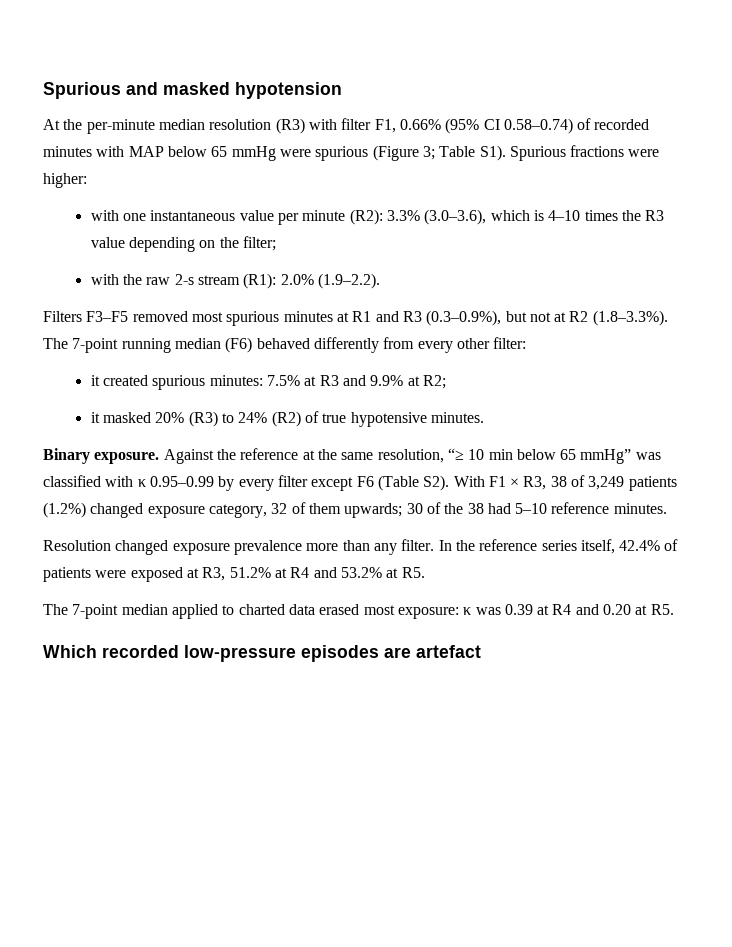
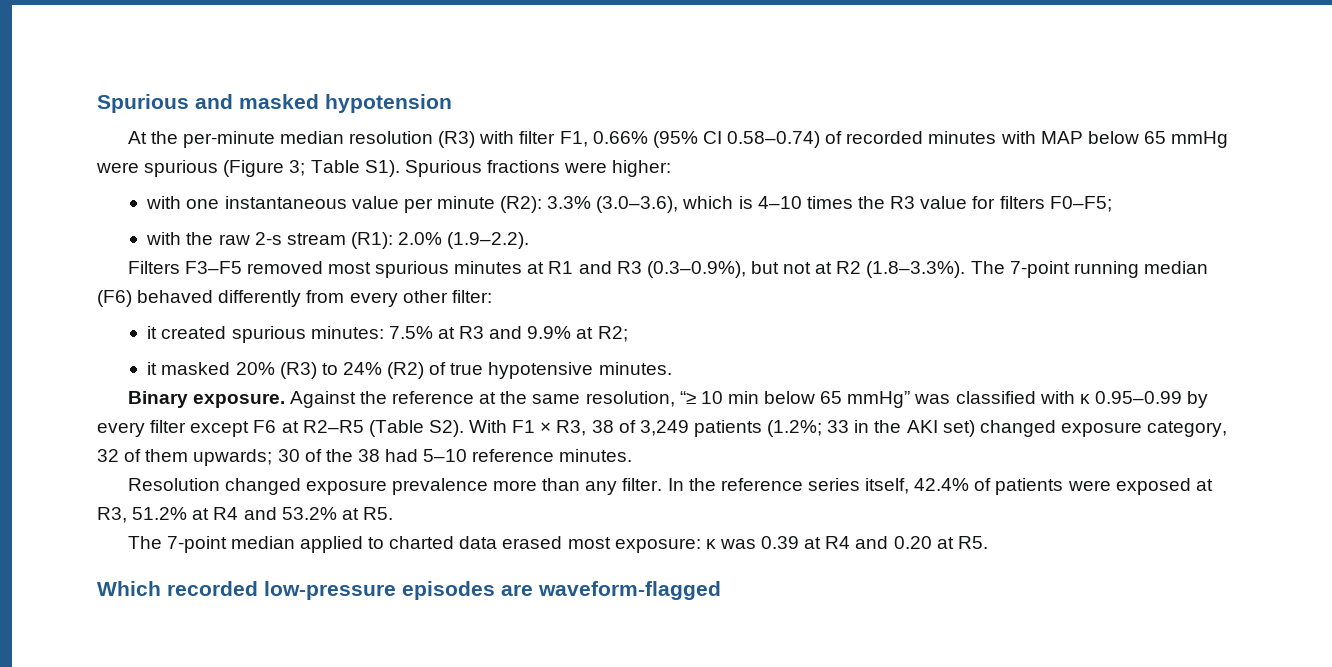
[129,236,277,252] depending on the filter; -> [972,196,1112,212] for filters F0–F5;
(374, 481) none -> [281,420,364,433] at R2–R5
[43,502,86,518] (1.2%) -> [767,420,975,437] (1.2%; 33 in the AKI set)
[416,645,481,658] artefact -> [538,581,721,600] waveform-flagged

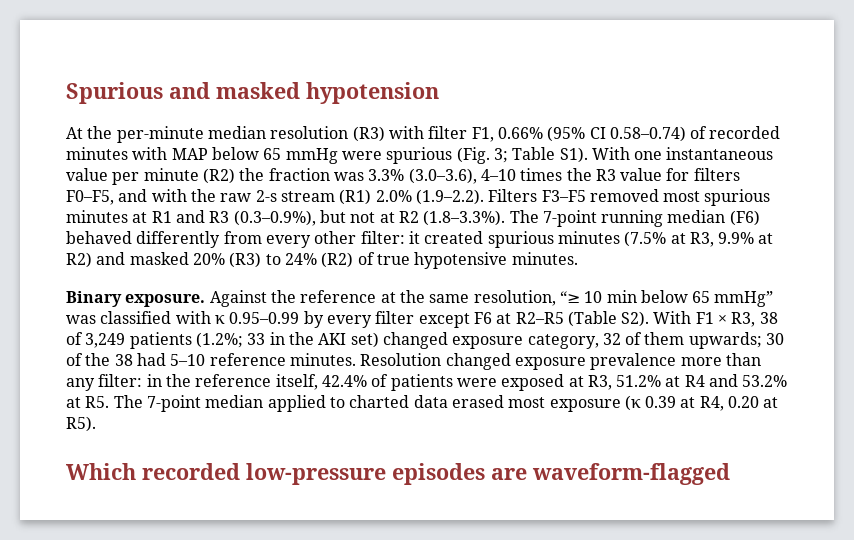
[223,160,285,177] (Figure -> [456,147,490,164] (Fig.
[404,160,672,177] [146,196,182,209] Spurious fractions were higher: // with -> [591,147,630,160] With
[500,196,753,213] (R2): 3.3% (3.0–3.6), which is -> [202,168,477,184] (R2) the fraction was 3.3% (3.0–3.6),
[1049,196,1112,212] F0–F5; // -> [66,189,148,205] F0–F5, and
[350,232,393,249] (R1): -> [339,189,372,205] (R1)
(530, 240) // -> (484, 197) none
(492, 296) // -> (405, 237) none
[310,326,628,342] [147,362,158,375] minutes: 7.5% at R3 and 9.9% at R2; // it -> [557,231,774,247] [66,252,126,268] minutes (7.5% at R3, 9.9% at R2) and
(633, 455) // -> (356, 359) none
[622,478,860,491] filter. In the reference series -> [98,374,272,387] filter: in the reference
(393, 513) // -> (110, 402) none
[614,536,889,553] exposure: κ was 0.39 at R4 and -> [549,395,724,412] exposure (κ 0.39 at R4,
[957,536,988,549] R5. -> [66,416,96,432] R5).

